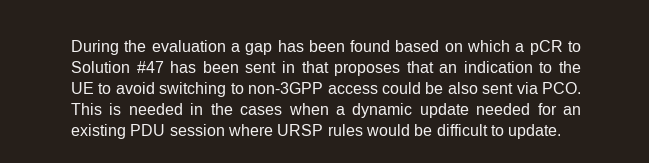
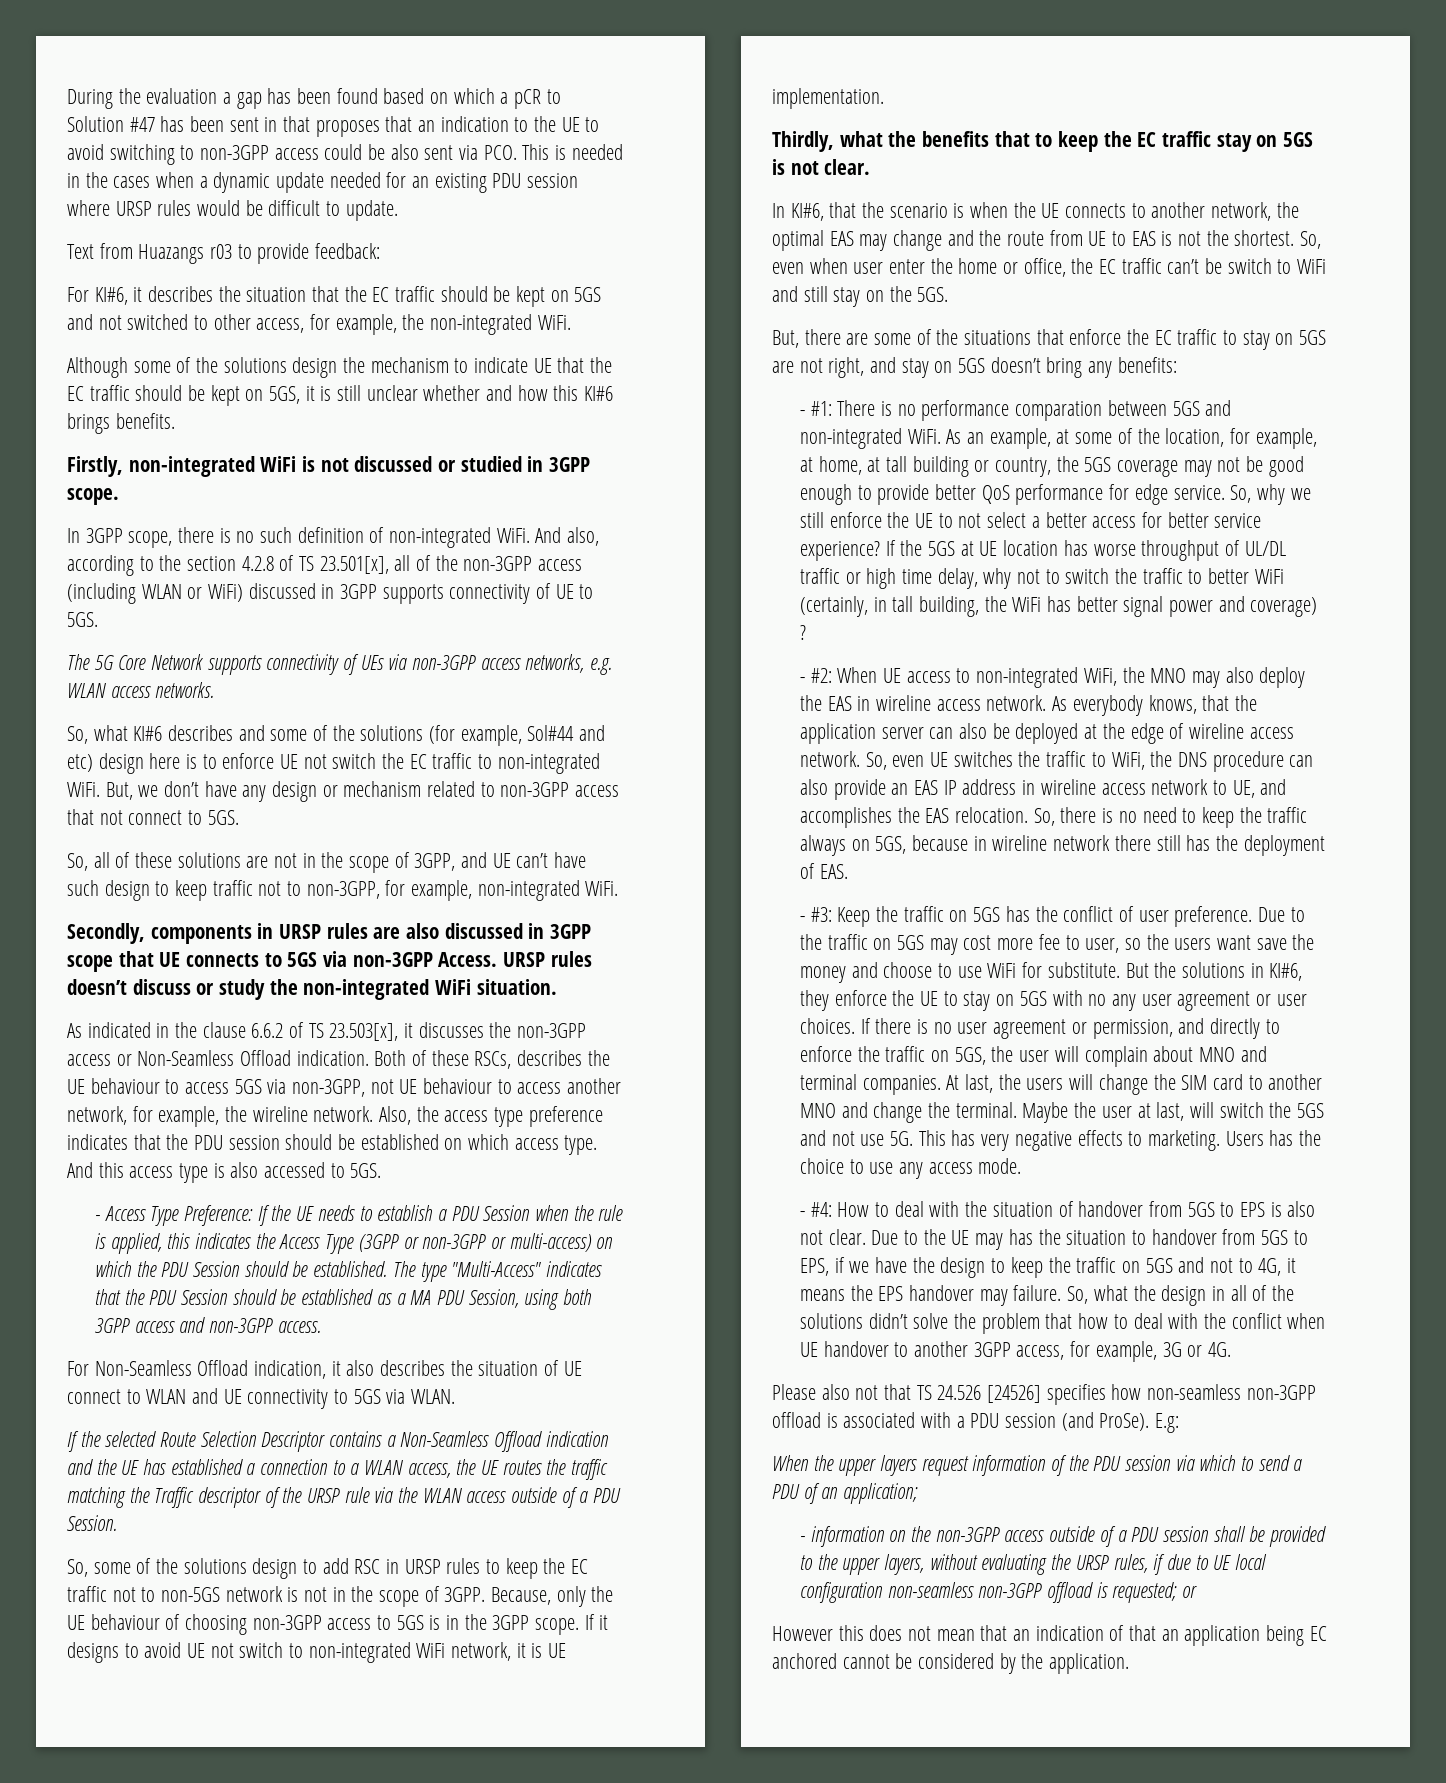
(562, 131) none -> [67,243,381,264] [67,286,602,307] [67,314,571,335] [67,357,613,378] [67,385,614,406] [67,413,175,434] [67,456,591,477] [67,488,119,505] [67,527,600,548] [67,555,583,576] [67,583,594,604] [67,612,98,627] [67,654,613,675] [67,682,215,698] [67,725,606,746] [67,753,600,774] [67,781,620,802] [67,809,239,825] [67,852,587,873] [67,880,619,901] [67,923,592,944] [67,951,592,972] [67,979,557,1000] [67,1022,587,1041] [67,1050,610,1069] [67,1078,622,1097] [67,1106,603,1127] [67,1134,598,1155] [67,1162,382,1183] [95,1205,624,1226] [95,1233,613,1254] [95,1261,602,1282] [95,1289,591,1310] [95,1317,321,1333] [67,1360,582,1379] [67,1388,456,1409] [67,1431,608,1452] [67,1459,609,1480] [67,1487,622,1508] [67,1515,117,1531] [67,1558,589,1579] [67,1586,614,1607] [67,1614,609,1635] [67,1642,567,1663] [772,88,884,109] [772,131,1314,152] [772,159,871,175] [772,202,1299,221] [772,230,1322,251] [772,258,1327,277] [772,286,949,307] [772,329,1327,350] [772,357,1177,378] [800,400,1232,421] [800,428,1317,449] [800,456,1304,477] [800,484,1311,505] [800,512,1262,528] [800,540,1286,561] [800,568,1284,589] [800,596,1318,617] [800,625,807,640] [800,667,1306,688] [800,695,1257,716] [800,723,1294,744] [800,751,1314,772] [800,779,1287,800] [800,807,1308,828] [800,835,1325,856] [800,863,848,879] [800,906,1305,927] [800,934,1315,955] [800,962,1303,983] [800,990,1307,1011] [800,1018,1280,1039] [800,1046,1267,1067] [800,1074,1323,1095] [800,1102,1324,1123] [800,1130,1321,1151] [800,1158,1022,1179] [800,1201,1316,1217] [800,1229,1308,1250] [800,1257,1296,1278] [800,1285,1294,1306] [800,1313,1326,1334] [800,1341,1231,1362] [772,1384,1316,1405] [772,1412,1180,1433] [772,1455,1303,1476] [772,1483,919,1504] [800,1526,1326,1547] [800,1554,1267,1575] [800,1582,1198,1603] [772,1625,1327,1646] [772,1653,1130,1674] // Text from Huazangs r03 to provide feedback: // For KI#6, it describes the situation that the EC traffic should be kept on 5GS and not switched to other access, for example, the non-integrated WiFi. // Although some of the solutions design the mechanism to indicate UE that the EC traffic should be kept on 5GS, it is still unclear whether and how this KI#6 brings benefits. // Firstly, non-integrated WiFi is not discussed or studied in 3GPP scope. // In 3GPP scope, there is no such definition of non-integrated WiFi. And also, according to the section 4.2.8 of TS 23.501[x], all of the non-3GPP access (including WLAN or WiFi) discussed in 3GPP supports connectivity of UE to 5GS. // The 5G Core Network supports connectivity of UEs via non-3GPP access networks, e.g. WLAN access networks. // So, what KI#6 describes and some of the solutions (for example, Sol#44 and etc) design here is to enforce UE not switch the EC traffic to non-integrated WiFi. But, we don’t have any design or mechanism related to non-3GPP access that not connect to 5GS. // So, all of these solutions are not in the scope of 3GPP, and UE can’t have such design to keep traffic not to non-3GPP, for example, non-integrated WiFi. // Secondly, components in URSP rules are also discussed in 3GPP scope that UE connects to 5GS via non-3GPP Access. URSP rules doesn’t discuss or study the non-integrated WiFi situation. // As indicated in the clause 6.6.2 of TS 23.503[x], it discusses the non-3GPP access or Non-Seamless Offload indication. Both of these RSCs, describes the UE behaviour to access 5GS via non-3GPP, not UE behaviour to access another network, for example, the wireline network. Also, the access type preference indicates that the PDU session should be established on which access type. And this access type is also accessed to 5GS. // - Access Type Preference: If the UE needs to establish a PDU Session when the rule is applied, this indicates the Access Type (3GPP or non-3GPP or multi-access) on which the PDU Session should be established. The type "Multi-Access" indicates that the PDU Session should be established as a MA PDU Session, using both 3GPP access and non-3GPP access. // For Non-Seamless Offload indication, it also describes the situation of UE connect to WLAN and UE connectivity to 5GS via WLAN. // If the selected Route Selection Descriptor contains a Non-Seamless Offload indication and the UE has established a connection to a WLAN access, the UE routes the traffic matching the Traffic descriptor of the URSP rule via the WLAN access outside of a PDU Session. // So, some of the solutions design to add RSC in URSP rules to keep the EC traffic not to non-5GS network is not in the scope of 3GPP. Because, only the UE behaviour of choosing non-3GPP access to 5GS is in the 3GPP scope. If it designs to avoid UE not switch to non-integrated WiFi network, it is UE implementation. // Thirdly, what the benefits that to keep the EC traffic stay on 5GS is not clear. // In KI#6, that the scenario is when the UE connects to another network, the optimal EAS may change and the route from UE to EAS is not the shortest. So, even when user enter the home or office, the EC traffic can’t be switch to WiFi and still stay on the 5GS. // But, there are some of the situations that enforce the EC traffic to stay on 5GS are not right, and stay on 5GS doesn’t bring any benefits: // - #1: There is no performance comparation between 5GS and non-integrated WiFi. As an example, at some of the location, for example, at home, at tall building or country, the 5GS coverage may not be good enough to provide better QoS performance for edge service. So, why we still enforce the UE to not select a better access for better service experience? If the 5GS at UE location has worse throughput of UL/DL traffic or high time delay, why not to switch the traffic to better WiFi (certainly, in tall building, the WiFi has better signal power and coverage) ? // - #2: When UE access to non-integrated WiFi, the MNO may also deploy the EAS in wireline access network. As everybody knows, that the application server can also be deployed at the edge of wireline access network. So, even UE switches the traffic to WiFi, the DNS procedure can also provide an EAS IP address in wireline access network to UE, and accomplishes the EAS relocation. So, there is no need to keep the traffic always on 5GS, because in wireline network there still has the deployment of EAS. // - #3: Keep the traffic on 5GS has the conflict of user preference. Due to the traffic on 5GS may cost more fee to user, so the users want save the money and choose to use WiFi for substitute. But the solutions in KI#6, they enforce the UE to stay on 5GS with no any user agreement or user choices. If there is no user agreement or permission, and directly to enforce the traffic on 5GS, the user will complain about MNO and terminal companies. At last, the users will change the SIM card to another MNO and change the terminal. Maybe the user at last, will switch the 5GS and not use 5G. This has very negative effects to marketing. Users has the choice to use any access mode. // - #4: How to deal with the situation of handover from 5GS to EPS is also not clear. Due to the UE may has the situation to handover from 5GS to EPS, if we have the design to keep the traffic on 5GS and not to 4G, it means the EPS handover may failure. So, what the design in all of the solutions didn’t solve the problem that how to deal with the conflict when UE handover to another 3GPP access, for example, 3G or 4G. // Please also not that TS 24.526 [24526] specifies how non-seamless non-3GPP offload is associated with a PDU session (and ProSe). E.g: // When the upper layers request information of the PDU session via which to send a PDU of an application; // - information on the non-3GPP access outside of a PDU session shall be provided to the upper layers, without evaluating the URSP rules, if due to UE local configuration non-seamless non-3GPP offload is requested; or // However this does not mean that an indication of that an application being EC anchored cannot be considered by the application.

